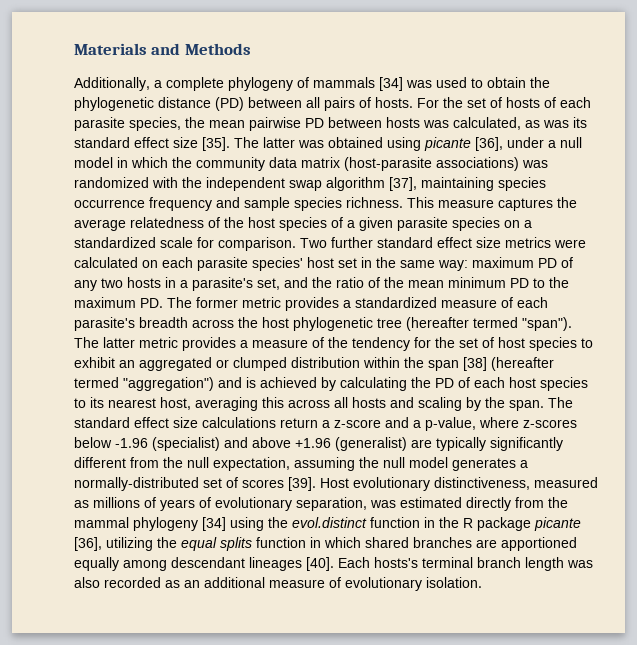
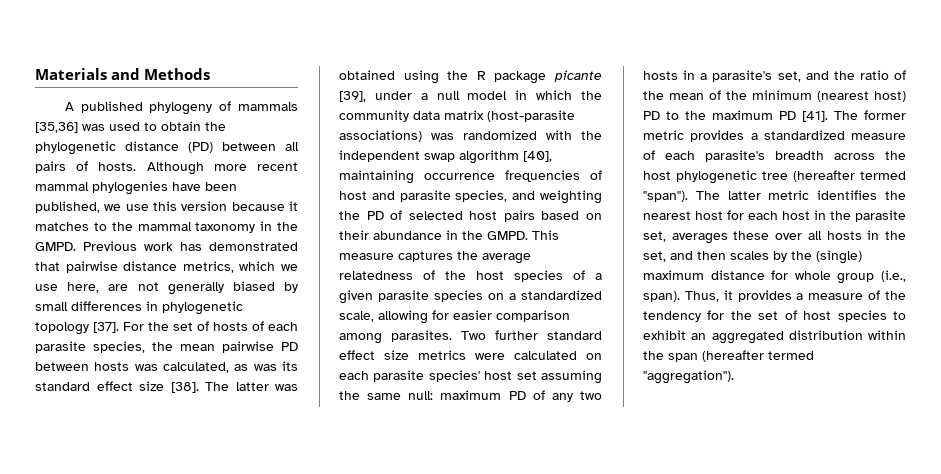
[74,77,224,91] Additionally, a complete -> [64,101,143,113] A published
[379,77,403,91] [34] -> [35,122,78,133] [35,36]
(413, 102) none -> [146,162,298,175] [35,181,237,195] [35,201,298,213] [35,221,298,233] [35,241,298,251] [35,261,298,273] [35,281,298,295] [35,301,243,315] [35,322,119,335] Although more recent mammal phylogenies have been published, we use this version because it matches to the mammal taxonomy in the GMPD. Previous work has demonstrated that pairwise distance metrics, which we use here, are not generally biased by small differences in phylogenetic topology [37].
[202,137,230,151] [35]. -> [170,382,199,393] [38].
[424,137,503,151] picante [36], -> [447,70,602,84] [339,91,366,102] the R package picante [39],
[389,177,546,191] [74,197,403,211] [37], maintaining species occurrence frequency and sample species richness. -> [523,151,552,162] [339,170,602,184] [339,190,602,204] [339,210,602,222] [339,230,528,240] [40], maintaining occurrence frequencies of host and parasite species, and weighting the PD of selected host pairs based on their abundance in the GMPD.
[160,237,296,251] scale for comparison. -> [339,310,570,324] [339,330,452,344] scale, allowing for easier comparison among parasites.
[361,257,372,268] in -> [541,370,602,384] assuming
[438,260,468,271] way: -> [408,391,434,400] null:
[448,277,506,288] minimum -> [709,90,906,102] of the minimum (nearest host)
[140,298,163,308] PD. -> [779,111,828,122] PD [41].
(178, 342) none -> [817,190,906,200] [643,210,906,222] [643,230,906,244] [643,250,862,264] [643,270,906,284] [643,290,733,302] identifies the nearest host for each host in the parasite set, averages these over all hosts in the set, and then scales by the (single) maximum distance for whole group (i.e., span). Thus, it
[216,357,287,371] or clumped -> (784, 337) none
[463,357,554,371] [74,377,588,391] [74,397,573,411] [74,417,577,431] [74,437,563,451] [74,457,528,471] [74,477,598,491] [74,497,568,511] [74,517,581,531] [74,537,577,551] [74,557,593,571] [74,577,482,591] [38] (hereafter termed "aggregation") and is achieved by calculating the PD of each host species to its nearest host, averaging this across all hosts and scaling by the span. The standard effect size calculations return a z-score and a p-value, where z-scores below -1.96 (specialist) and above +1.96 (generalist) are typically significantly different from the null expectation, assuming the null model generates a normally-distributed set of scores [39]. Host evolutionary distinctiveness, measured as millions of years of evolutionary separation, was estimated directly from the mammal phylogeny [34] using the evol.distinct function in the R package picante [36], utilizing the equal splits function in which shared branches are apportioned equally among descendant lineages [40]. Each hosts's terminal branch length was also recorded as an additional measure of evolutionary isolation. -> [702,350,814,362] [643,370,734,384] (hereafter termed "aggregation").

